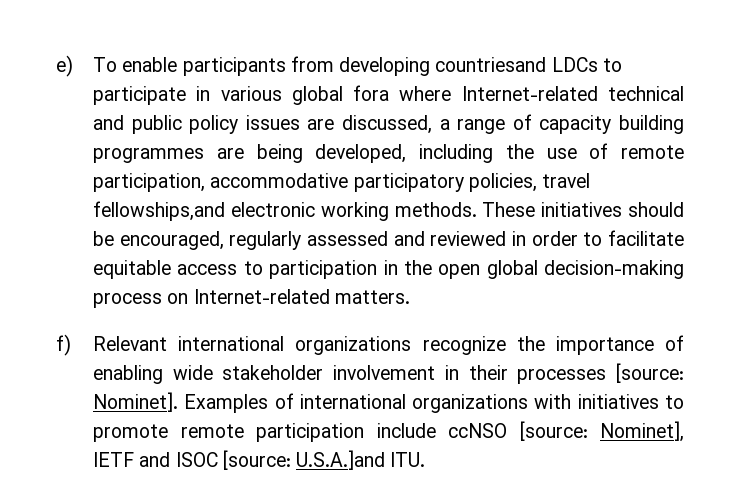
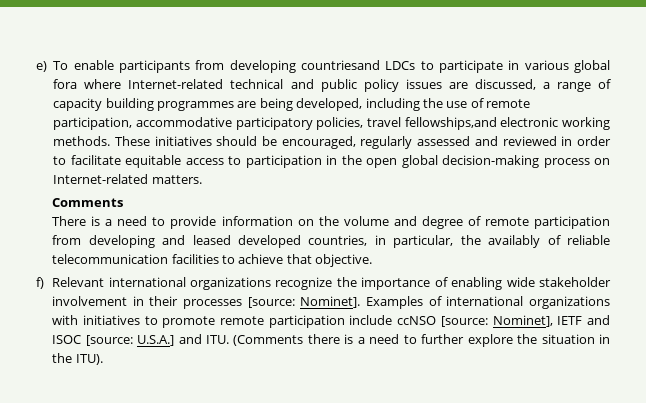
(410, 297) none -> [52,198,124,207] [52,216,611,229] [52,235,611,248] [52,254,373,267] // Comments // There is a need to provide information on the volume and degree of remote participation from developing and leased developed countries, in particular, the availably of reliable telecommunication facilities to achieve that objective.
[296,450,426,470] U.S.A.]and ITU. -> [137,334,610,347] [52,353,103,365] U.S.A.] and ITU. (Comments there is a need to further explore the situation in the ITU).

